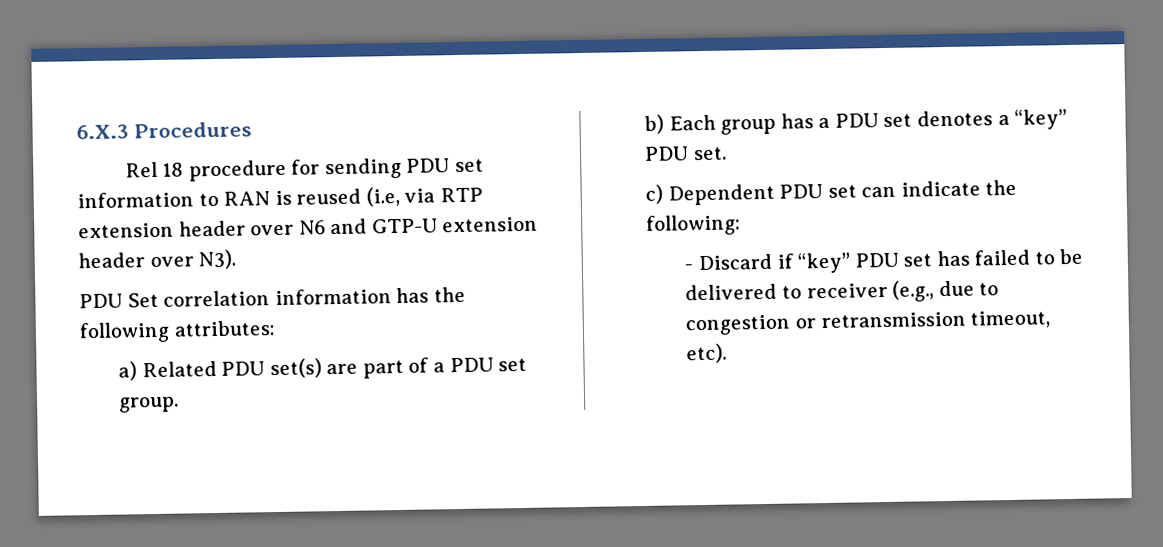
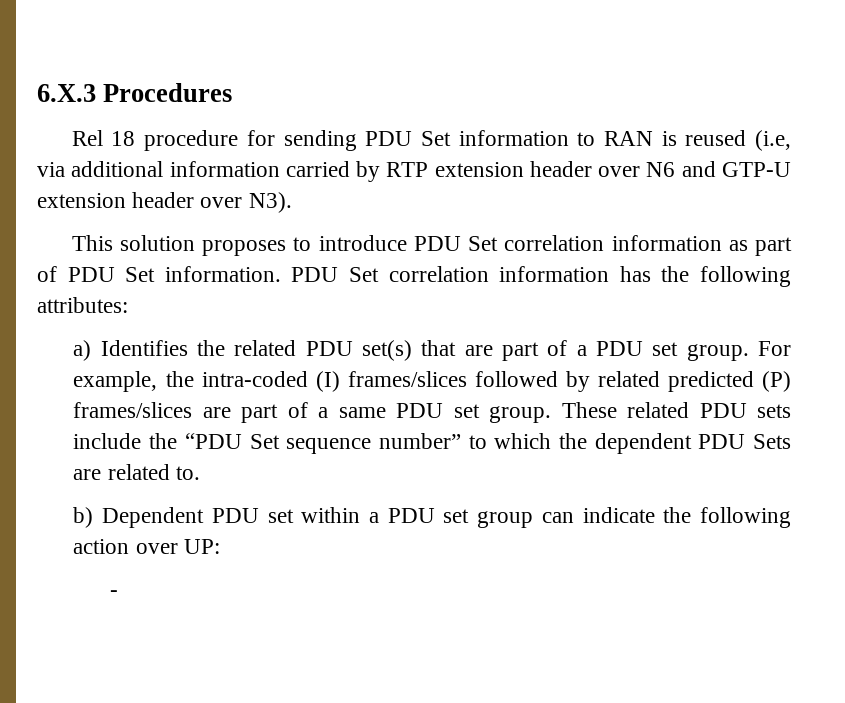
[454,158,484,173] set -> [420,131,451,146] Set
(436, 195) none -> [71,161,381,182] additional information carried by
(237, 259) none -> [71,235,792,256] [37,266,281,282] This solution proposes to introduce PDU Set correlation information as part of PDU Set information.
[141,361,217,378] Related -> [100,340,297,356] Identifies the related
(322, 368) none -> [421,340,457,356] that
[644,109,1068,135] [644,146,727,161] [645,179,1018,206] [646,214,742,236] [684,248,1084,274] [685,280,1000,302] [685,310,1051,336] [686,343,728,364] // b) Each group has a PDU set denotes a “key” PDU set. // c) Dependent PDU set can indicate the following: // - Discard if “key” PDU set has failed to be delivered to receiver (e.g., due to congestion or retransmission timeout, etc). -> [758,341,791,356] [73,371,791,392] [73,402,791,423] [73,433,792,454] [73,464,200,480] [73,507,791,528] [73,539,220,554] [109,590,118,597] For example, the intra-coded (I) frames/slices followed by related predicted (P) frames/slices are part of a same PDU set group. These related PDU sets include the “PDU Set sequence number” to which the dependent PDU Sets are related to. // b) Dependent PDU set within a PDU set group can indicate the following action over UP: // -

